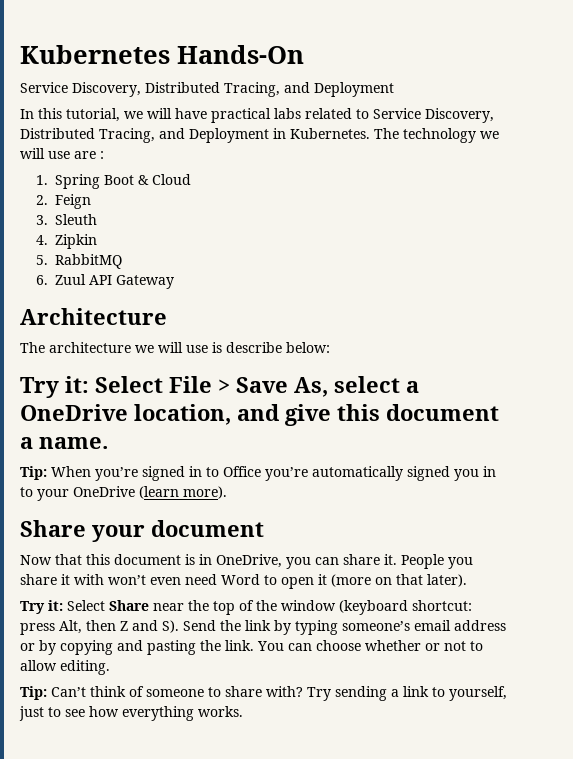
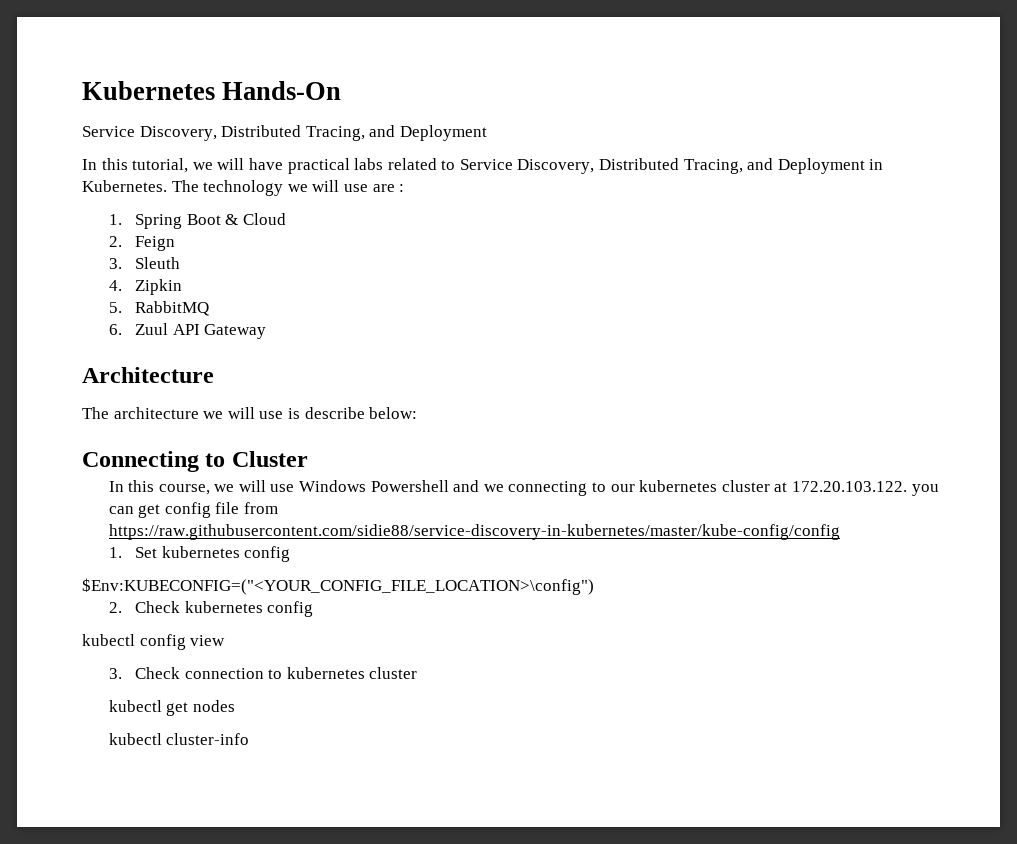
[20,376,419,398] [20,404,499,426] [20,437,108,449] [20,466,496,481] [20,486,227,501] [20,520,264,542] [20,554,473,569] [20,574,467,589] [20,600,472,615] [20,620,506,635] [20,640,483,655] [20,660,110,675] [20,686,507,701] [19,706,243,721] Try it: Select File > Save As, select a OneDrive location, and give this document a name. // Tip: When you’re signed in to Office you’re automatically signed you in to your OneDrive (learn more). // Share your document // Now that this document is in OneDrive, you can share it. People you share it with won’t even need Word to open it (more on that later). // Try it: Select Share near the top of the window (keyboard shortcut: press Alt, then Z and S). Send the link by typing someone’s email address or by copying and pasting the link. You can choose whether or not to allow editing. // Tip: Can’t think of someone to share with? Try sending a link to yourself, just to see how everything works. -> [82,451,308,472] [108,480,939,496] [108,502,278,518] [108,524,840,540] [108,546,291,562] [82,578,594,595] [108,601,314,617] [82,634,226,650] [108,667,418,679] [108,700,235,716] [108,733,250,745] Connecting to Cluster // In this course, we will use Windows Powershell and we connecting to our kubernetes cluster at 172.20.103.122. you can get config file from https://raw.githubusercontent.com/sidie88/service-discovery-in-kubernetes/master/kube-config/config // 1. Set kubernetes config // $Env:KUBECONFIG=("<YOUR_CONFIG_FILE_LOCATION>\config") // 2. Check kubernetes config // kubectl config view // 3. Check connection to kubernetes cluster // kubectl get nodes // kubectl cluster-info

